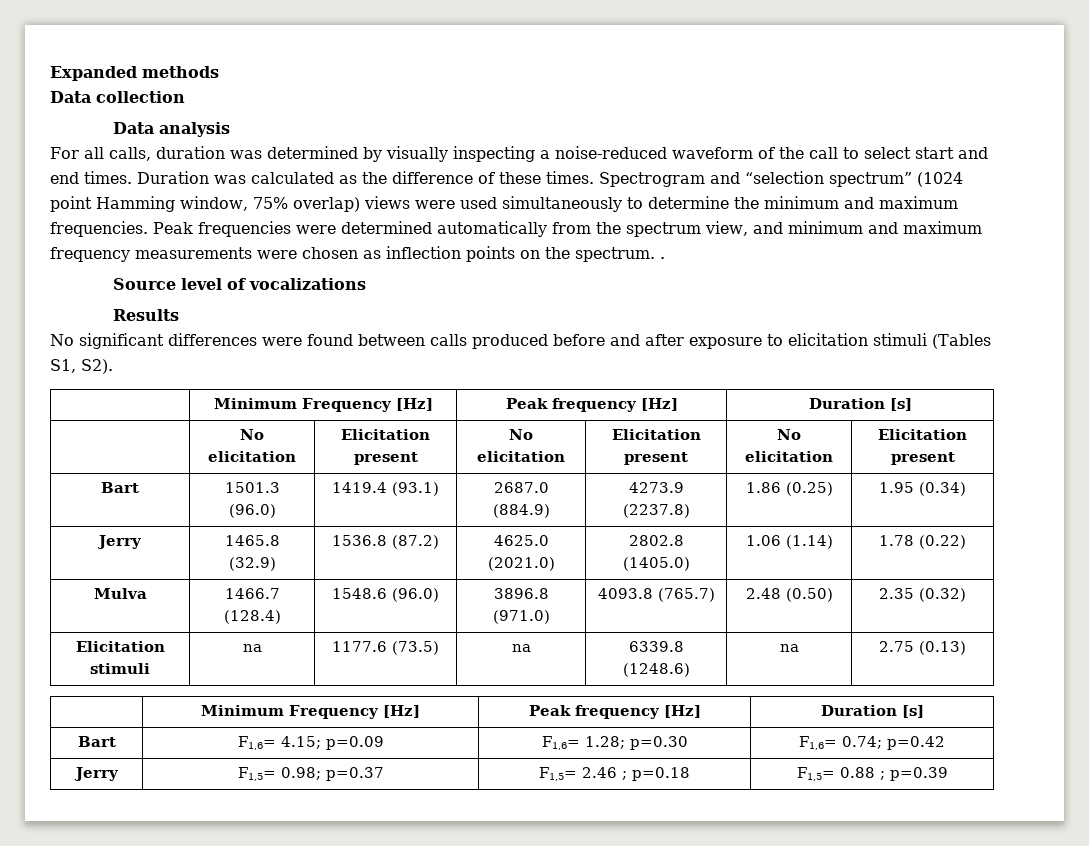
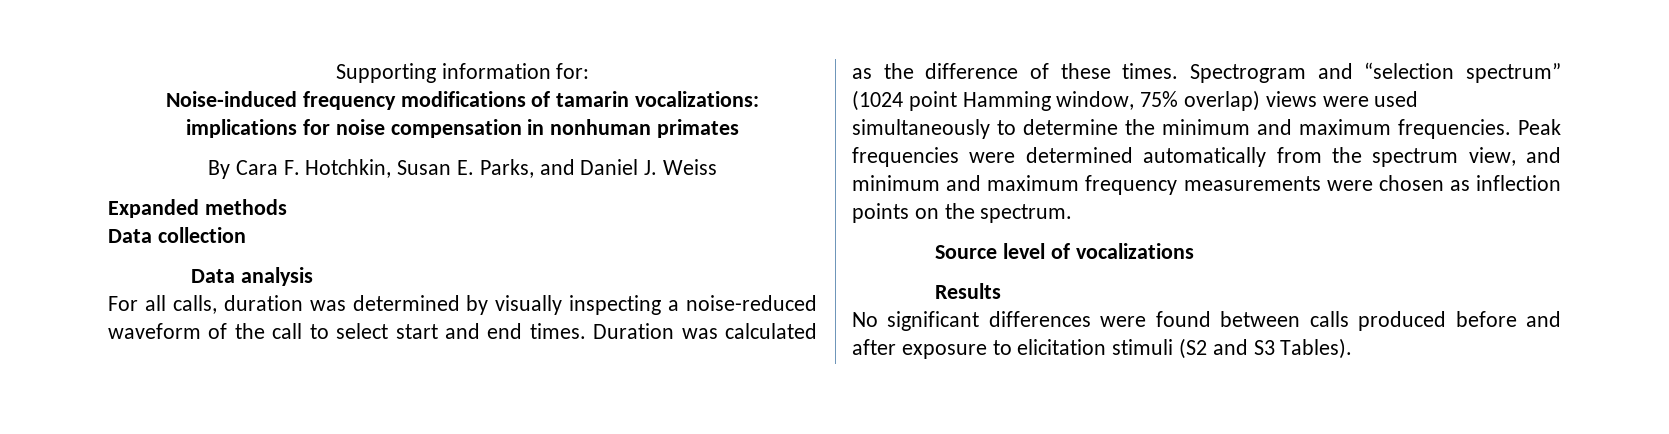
(50, 73) none -> [335,63,590,83] [165,91,760,110] [186,119,739,138] [207,159,718,179] Supporting information for: // Noise-induced frequency modifications of tamarin vocalizations: implications for noise compensation in nonhuman primates // By Cara F. Hotchkin, Susan E. Parks, and Daniel J. Weiss //
[660,257,665,259] . -> (1073, 213) none
[932,334,991,349] [50,359,113,374] [213,398,433,412] [505,398,678,412] [808,398,912,411] [239,429,264,440] [207,451,296,462] [341,429,430,440] [353,452,418,465] [509,429,533,440] [477,451,565,462] [611,429,701,440] [624,452,688,465] [777,429,801,440] [745,451,833,462] [878,429,967,440] [890,452,955,465] [101,482,139,493] [224,482,280,493] [228,504,276,518] [332,482,439,496] [493,482,549,493] [492,504,550,518] [628,482,684,493] [622,504,690,518] [745,482,833,496] [879,482,966,496] [97,535,142,549] [224,535,280,546] [228,557,276,571] [332,535,439,549] [493,535,549,546] [487,557,555,571] [628,535,684,546] [622,557,690,571] [745,535,833,549] [879,535,966,549] [93,588,147,599] [224,588,280,599] [223,610,281,624] [332,588,439,602] [493,588,549,599] [492,610,550,624] [597,588,715,602] [745,588,833,602] [879,588,966,602] [75,641,165,652] [90,663,150,674] [242,644,262,652] [332,641,439,655] [511,644,531,652] [628,641,684,652] [622,663,690,677] [779,644,799,652] [879,641,966,655] [201,705,421,719] [528,705,701,719] [820,705,924,718] [77,736,116,747] [237,736,384,750] [541,736,688,750] [799,736,945,750] [73,767,119,781] [237,767,384,781] [539,767,690,781] [796,767,948,781] (Tables S1, S2). // | Minimum Frequency [Hz] | Peak frequency [Hz] | Duration [s] // | No elicitation | Elicitation present | No elicitation | Elicitation present | No elicitation | Elicitation present // Bart | 1501.3 (96.0) | 1419.4 (93.1) | 2687.0 (884.9) | 4273.9 (2237.8) | 1.86 (0.25) | 1.95 (0.34) // Jerry | 1465.8 (32.9) | 1536.8 (87.2) | 4625.0 (2021.0) | 2802.8 (1405.0) | 1.06 (1.14) | 1.78 (0.22) // Mulva | 1466.7 (128.4) | 1548.6 (96.0) | 3896.8 (971.0) | 4093.8 (765.7) | 2.48 (0.50) | 2.35 (0.32) // Elicitation stimuli | na | 1177.6 (73.5) | na | 6339.8 (1248.6) | na | 2.75 (0.13) // | Minimum Frequency [Hz] | Peak frequency [Hz] | Duration [s] // Bart | F1,6= 4.15; p=0.09 | F1,6= 1.28; p=0.30 | F1,6= 0.74; p=0.42 // Jerry | F1,5= 0.98; p=0.37 | F1,5= 2.46 ; p=0.18 | F1,5= 0.88 ; p=0.39 -> [1179,338,1353,359] (S2 and S3 Tables).

